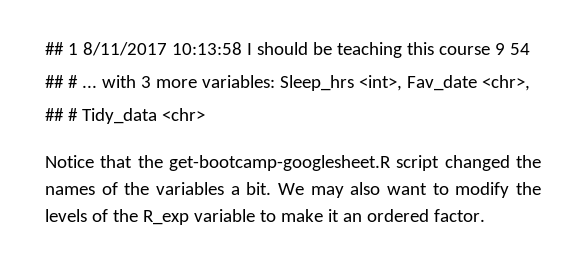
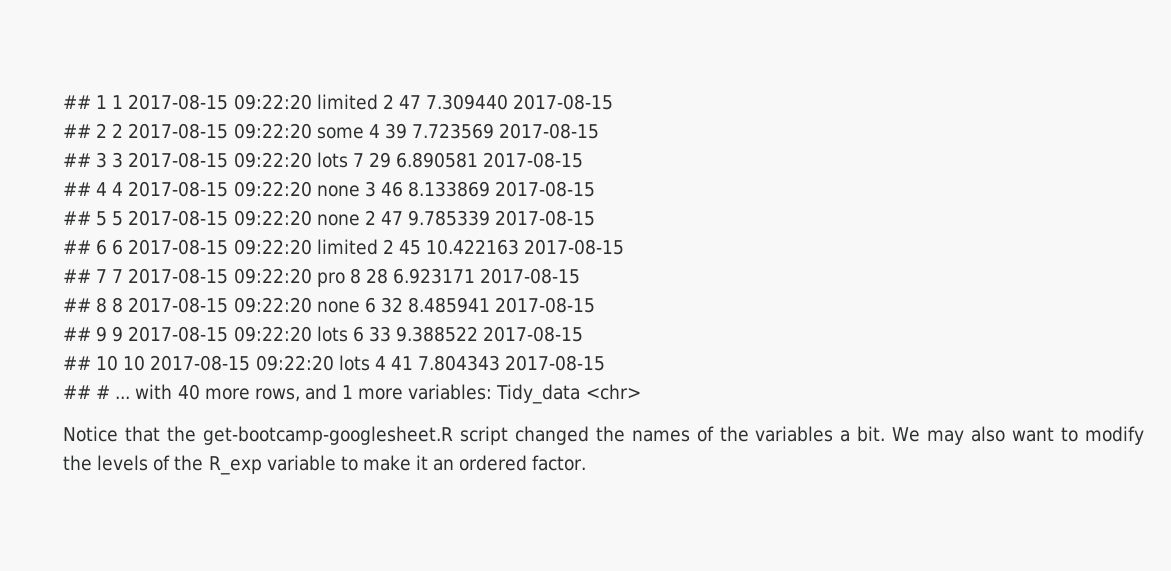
[82,42,530,58] [45,75,530,91] [45,108,78,121] 8/11/2017 10:13:58 I should be teaching this course 9 54 // ## # ... with 3 more variables: Sleep_hrs <int>, Fav_date <chr>, // ## # -> [112,94,614,110] [63,123,600,139] [63,152,584,168] [63,181,596,197] [63,210,596,226] [63,239,625,255] [63,268,581,287] [63,297,596,313] [63,326,584,342] [63,355,606,371] [63,384,493,402] 1 2017-08-15 09:22:20 limited 2 47 7.309440 2017-08-15 // ## 2 2 2017-08-15 09:22:20 some 4 39 7.723569 2017-08-15 // ## 3 3 2017-08-15 09:22:20 lots 7 29 6.890581 2017-08-15 // ## 4 4 2017-08-15 09:22:20 none 3 46 8.133869 2017-08-15 // ## 5 5 2017-08-15 09:22:20 none 2 47 9.785339 2017-08-15 // ## 6 6 2017-08-15 09:22:20 limited 2 45 10.422163 2017-08-15 // ## 7 7 2017-08-15 09:22:20 pro 8 28 6.923171 2017-08-15 // ## 8 8 2017-08-15 09:22:20 none 6 32 8.485941 2017-08-15 // ## 9 9 2017-08-15 09:22:20 lots 6 33 9.388522 2017-08-15 // ## 10 10 2017-08-15 09:22:20 lots 4 41 7.804343 2017-08-15 // ## # ... with 40 more rows, and 1 more variables:

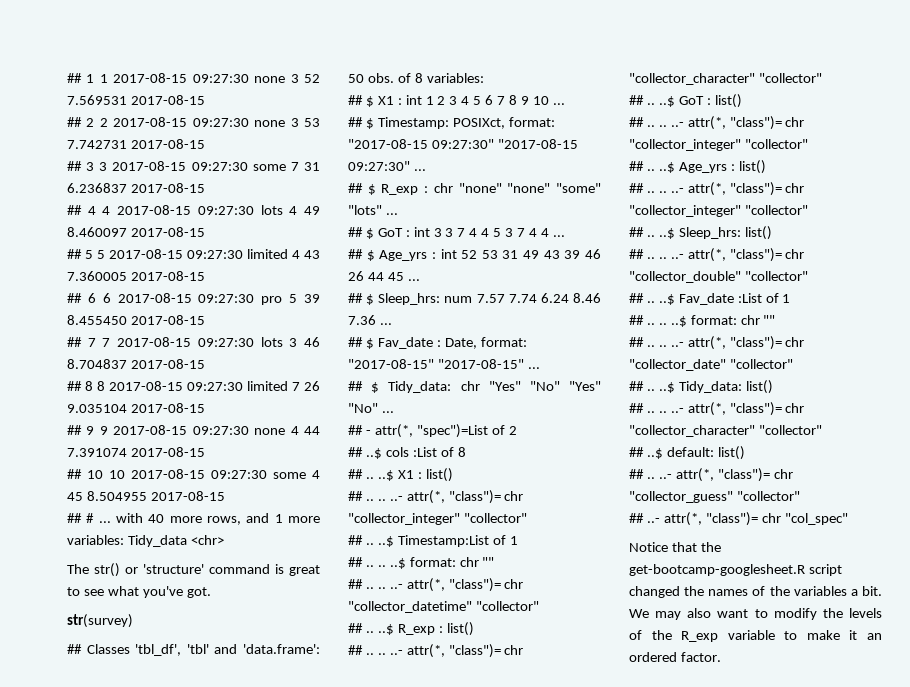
[233,94,509,110] 09:22:20 limited 2 47 7.309440 -> [192,74,320,83] [67,95,127,105] 09:27:30 none 3 52 7.569531
[233,123,495,139] 09:22:20 some 4 39 7.723569 -> [192,118,320,127] [67,140,127,149] 09:27:30 none 3 53 7.742731
[233,152,479,168] 09:22:20 lots 7 29 6.890581 -> [191,162,320,171] [67,183,127,193] 09:27:30 some 7 31 6.236837
[233,181,491,197] 09:22:20 none 3 46 8.133869 -> [197,205,320,215] [67,227,127,237] 09:27:30 lots 4 49 8.460097
[233,210,491,226] 09:22:20 none 2 47 9.785339 -> [187,249,320,259] [67,271,127,281] 09:27:30 limited 4 43 7.360005
[233,239,520,255] 09:22:20 limited 2 45 10.422163 -> [198,294,320,305] [67,315,127,325] 09:27:30 pro 5 39 8.455450
[233,268,476,287] 09:22:20 pro 8 28 6.923171 -> [197,337,320,347] [67,359,127,369] 09:27:30 lots 3 46 8.704837
[233,297,491,313] 09:22:20 none 6 32 8.485941 -> [187,381,320,391] [67,404,127,413] 09:27:30 limited 7 26 9.035104
[233,326,479,342] 09:22:20 lots 6 33 9.388522 -> [192,426,320,435] [67,448,127,457] 09:27:30 none 4 44 7.391074
[255,355,501,371] 09:22:20 lots 4 41 7.804343 -> [211,470,320,479] [67,491,147,501] 09:27:30 some 4 45 8.504955
(641, 392) none -> [67,563,320,577] [67,586,211,598] [67,614,133,628] [67,644,320,656] [348,73,484,83] [348,95,565,107] [348,117,555,129] [348,139,578,149] [348,161,426,171] [348,183,601,195] [348,205,398,215] [348,227,565,239] [348,249,601,261] [348,271,420,281] [348,293,601,305] [348,315,392,325] [348,337,527,349] [348,359,540,369] [348,381,601,393] [348,403,394,413] [348,424,517,438] [348,447,466,459] [348,468,453,482] [348,490,524,504] [348,513,527,525] [348,535,518,547] [348,557,495,569] [348,578,524,592] [348,601,539,613] [348,622,474,636] [348,644,524,658] [629,73,822,85] [629,94,742,108] [629,116,805,130] [629,139,808,151] [629,160,766,174] [629,182,805,196] [629,205,808,217] [629,226,772,240] [629,248,805,262] [629,271,808,283] [629,293,791,305] [629,315,776,327] [629,336,805,350] [629,359,793,371] [629,380,773,394] [629,402,805,416] [629,425,822,437] [629,446,745,460] [629,468,793,482] [629,491,800,503] [629,512,848,526] // The str() or 'structure' command is great to see what you've got. // str(survey) // ## Classes 'tbl_df', 'tbl' and 'data.frame': 50 obs. of 8 variables: // ## $ X1 : int 1 2 3 4 5 6 7 8 9 10 ... // ## $ Timestamp: POSIXct, format: "2017-08-15 09:27:30" "2017-08-15 09:27:30" ... // ## $ R_exp : chr "none" "none" "some" "lots" ... // ## $ GoT : int 3 3 7 4 4 5 3 7 4 4 ... // ## $ Age_yrs : int 52 53 31 49 43 39 46 26 44 45 ... // ## $ Sleep_hrs: num 7.57 7.74 6.24 8.46 7.36 ... // ## $ Fav_date : Date, format: "2017-08-15" "2017-08-15" ... // ## $ Tidy_data: chr "Yes" "No" "Yes" "No" ... // ## - attr(*, "spec")=List of 2 // ## ..$ cols :List of 8 // ## .. ..$ X1 : list() // ## .. .. ..- attr(*, "class")= chr "collector_integer" "collector" // ## .. ..$ Timestamp:List of 1 // ## .. .. ..$ format: chr "" // ## .. .. ..- attr(*, "class")= chr "collector_datetime" "collector" // ## .. ..$ R_exp : list() // ## .. .. ..- attr(*, "class")= chr "collector_character" "collector" // ## .. ..$ GoT : list() // ## .. .. ..- attr(*, "class")= chr "collector_integer" "collector" // ## .. ..$ Age_yrs : list() // ## .. .. ..- attr(*, "class")= chr "collector_integer" "collector" // ## .. ..$ Sleep_hrs: list() // ## .. .. ..- attr(*, "class")= chr "collector_double" "collector" // ## .. ..$ Fav_date :List of 1 // ## .. .. ..$ format: chr "" // ## .. .. ..- attr(*, "class")= chr "collector_date" "collector" // ## .. ..$ Tidy_data: list() // ## .. .. ..- attr(*, "class")= chr "collector_character" "collector" // ## ..$ default: list() // ## .. ..- attr(*, "class")= chr "collector_guess" "collector" // ## ..- attr(*, "class")= chr "col_spec"

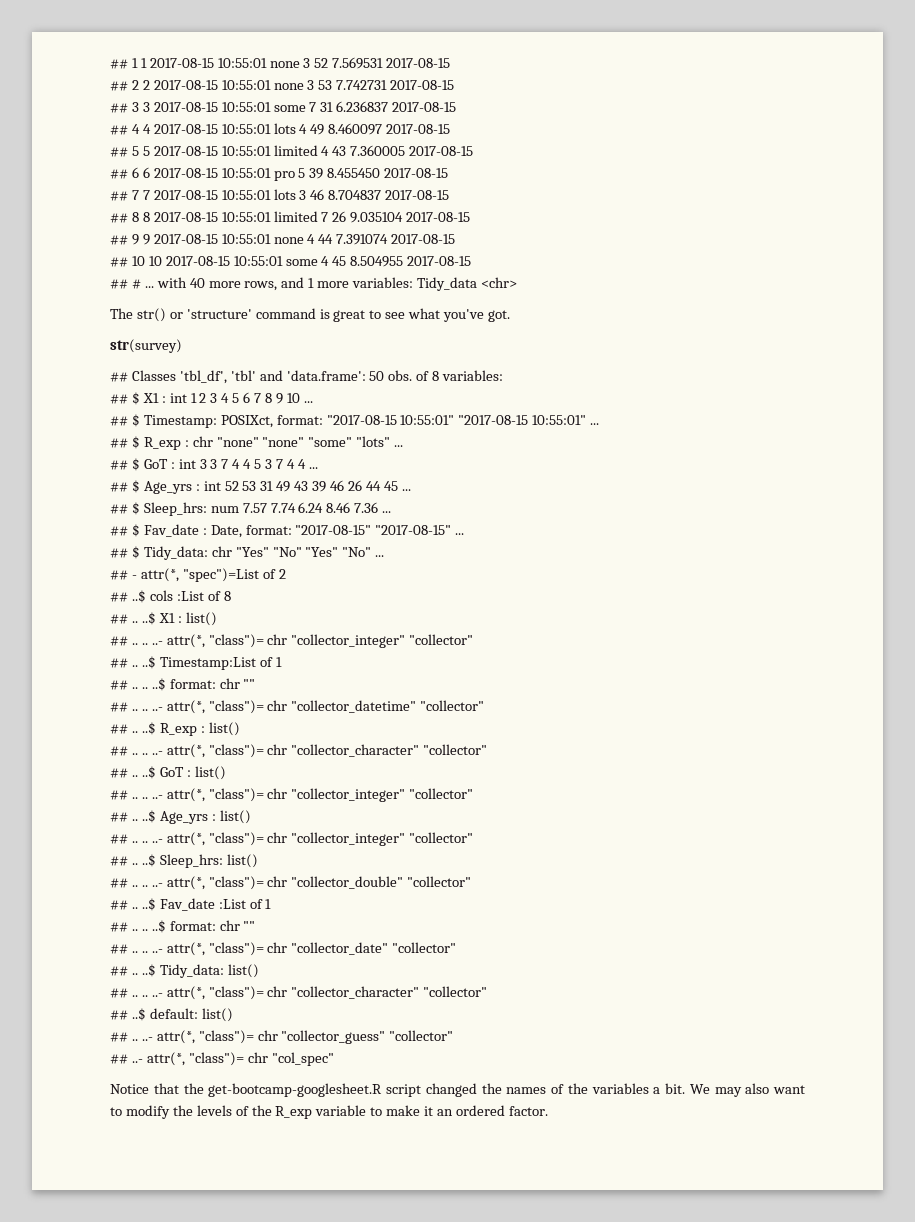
[192,74,249,83] 09:27:30 -> [217,58,267,68] 10:55:01
[192,118,249,127] 09:27:30 -> [221,80,271,90] 10:55:01
[191,162,248,171] 09:27:30 -> [221,102,271,112] 10:55:01
[197,206,254,215] 09:27:30 -> [221,124,271,134] 10:55:01
[187,250,243,259] 09:27:30 -> [221,146,271,156] 10:55:01
[198,294,255,303] 09:27:30 -> [221,168,271,178] 10:55:01
[197,338,254,347] 09:27:30 -> [221,190,271,200] 10:55:01
[187,382,243,391] 09:27:30 -> [221,212,271,222] 10:55:01
[192,426,249,435] 09:27:30 -> [221,234,271,244] 10:55:01
[211,470,267,479] 09:27:30 -> [233,256,283,266] 10:55:01
[431,139,578,149] [348,161,410,171] 09:27:30" "2017-08-15 09:27:30" -> [400,415,587,425] 10:55:01" "2017-08-15 10:55:01"

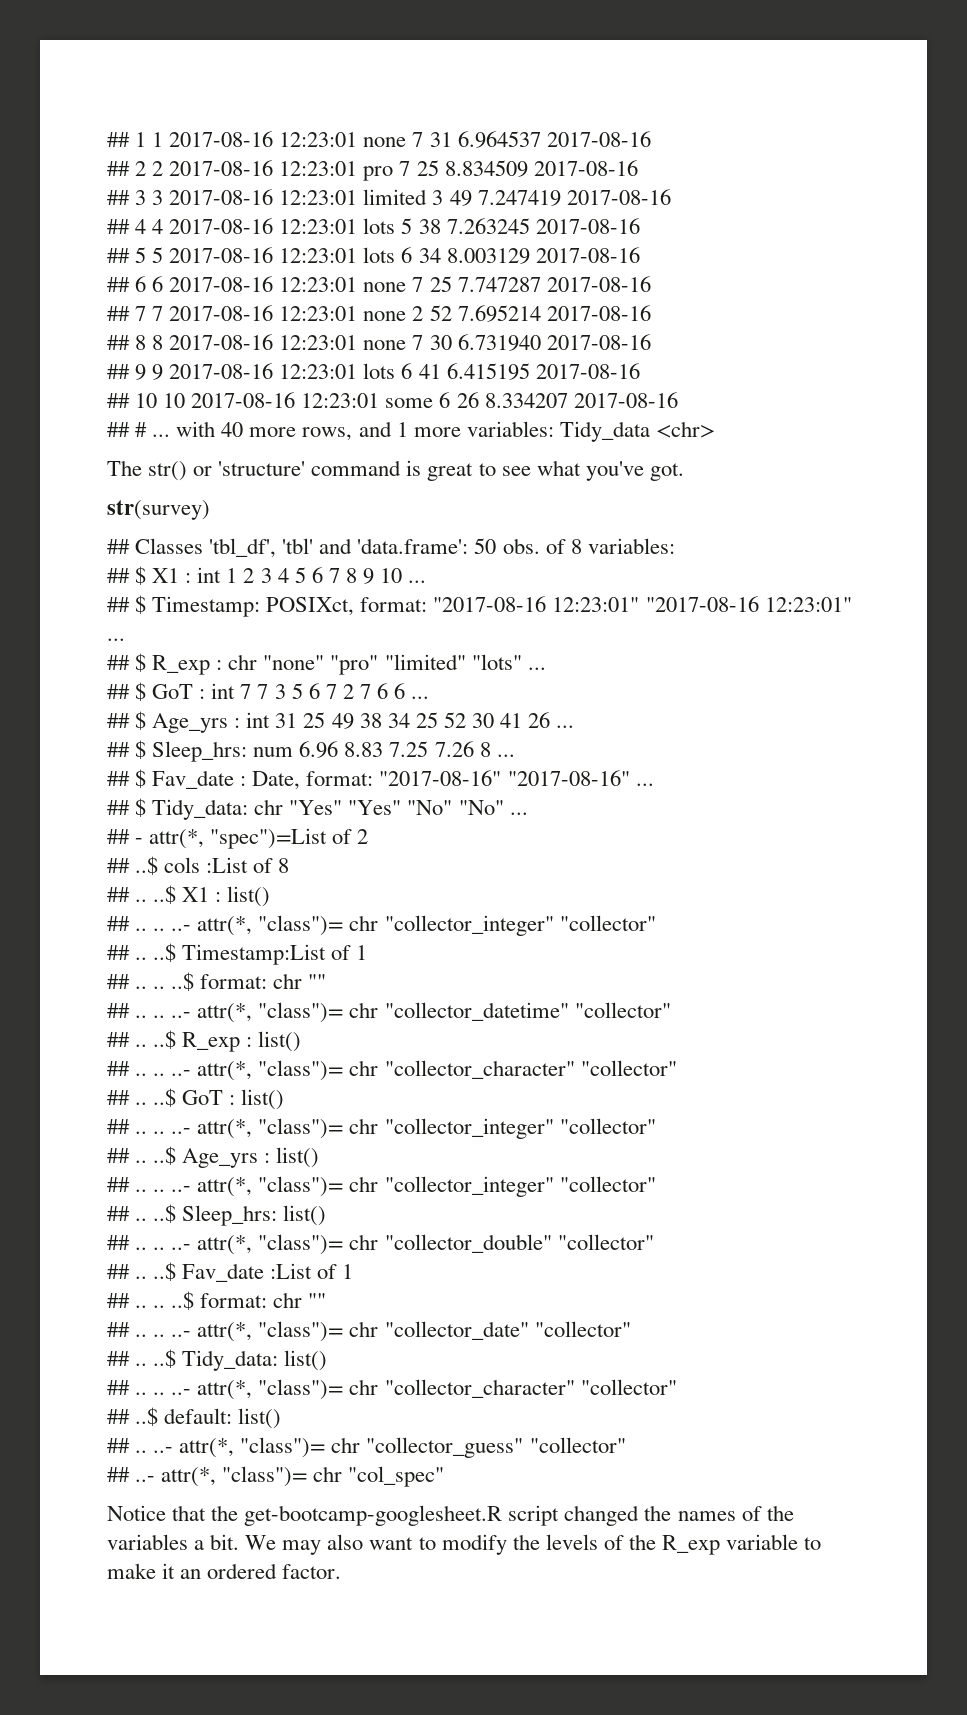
[149,57,451,69] [110,80,455,91] [110,101,457,113] [110,123,451,135] [110,145,474,157] [110,167,449,181] [110,189,450,201] [110,211,471,223] [110,234,456,245] [110,256,472,267] 2017-08-15 10:55:01 none 3 52 7.569531 2017-08-15 // ## 2 2 2017-08-15 10:55:01 none 3 53 7.742731 2017-08-15 // ## 3 3 2017-08-15 10:55:01 some 7 31 6.236837 2017-08-15 // ## 4 4 2017-08-15 10:55:01 lots 4 49 8.460097 2017-08-15 // ## 5 5 2017-08-15 10:55:01 limited 4 43 7.360005 2017-08-15 // ## 6 6 2017-08-15 10:55:01 pro 5 39 8.455450 2017-08-15 // ## 7 7 2017-08-15 10:55:01 lots 3 46 8.704837 2017-08-15 // ## 8 8 2017-08-15 10:55:01 limited 7 26 9.035104 2017-08-15 // ## 9 9 2017-08-15 10:55:01 none 4 44 7.391074 2017-08-15 // ## 10 10 2017-08-15 10:55:01 some 4 45 8.504955 2017-08-15 -> [169,131,651,148] [107,160,638,181] [107,189,671,206] [107,218,640,234] [107,247,640,264] [107,276,651,292] [107,305,651,322] [107,334,651,351] [107,363,640,380] [107,392,678,408] 2017-08-16 12:23:01 none 7 31 6.964537 2017-08-16 // ## 2 2 2017-08-16 12:23:01 pro 7 25 8.834509 2017-08-16 // ## 3 3 2017-08-16 12:23:01 limited 3 49 7.247419 2017-08-16 // ## 4 4 2017-08-16 12:23:01 lots 5 38 7.263245 2017-08-16 // ## 5 5 2017-08-16 12:23:01 lots 6 34 8.003129 2017-08-16 // ## 6 6 2017-08-16 12:23:01 none 7 25 7.747287 2017-08-16 // ## 7 7 2017-08-16 12:23:01 none 2 52 7.695214 2017-08-16 // ## 8 8 2017-08-16 12:23:01 none 7 30 6.731940 2017-08-16 // ## 9 9 2017-08-16 12:23:01 lots 6 41 6.415195 2017-08-16 // ## 10 10 2017-08-16 12:23:01 some 6 26 8.334207 2017-08-16
[326,415,587,425] "2017-08-15 10:55:01" "2017-08-15 10:55:01" -> [433,596,852,612] "2017-08-16 12:23:01" "2017-08-16 12:23:01"
[262,437,353,447] "none" "some" -> [330,654,466,675] "pro" "limited"
[199,459,306,469] 3 3 7 4 4 5 3 7 4 4 -> [240,683,406,699] 7 7 3 5 6 7 2 7 6 6
[224,480,398,492] 52 53 31 49 43 39 46 26 44 45 -> [275,712,551,729] 31 25 49 38 34 25 52 30 41 26
[242,502,379,513] 7.57 7.74 6.24 8.46 7.36 -> [299,741,491,758] 6.96 8.83 7.25 7.26 8
[295,525,452,535] "2017-08-15" "2017-08-15" -> [379,770,630,786] "2017-08-16" "2017-08-16"
[272,547,339,557] "No" "Yes" -> [348,800,453,815] "Yes" "No"

